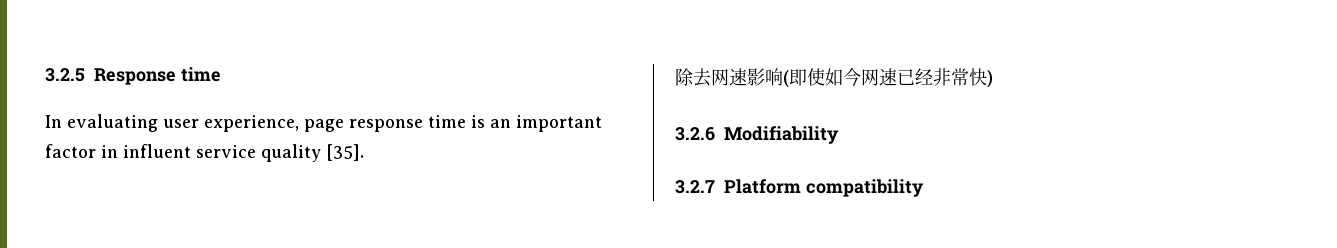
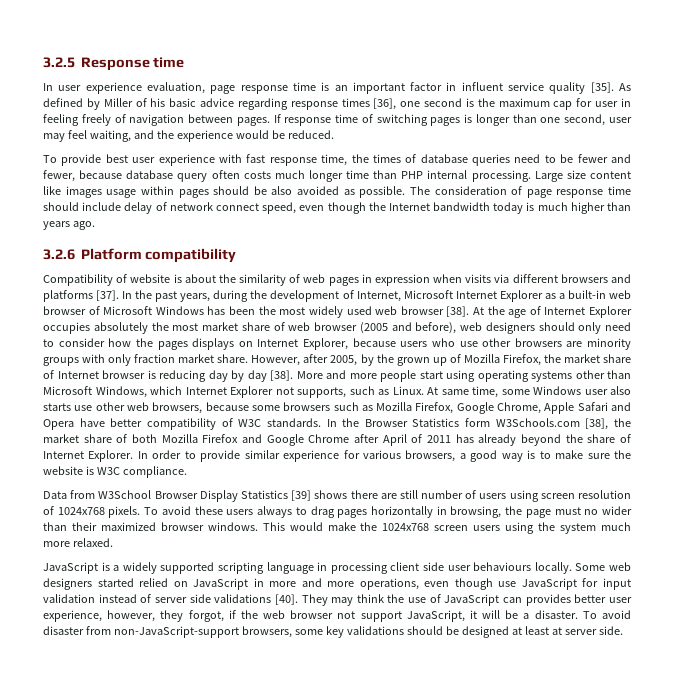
[67,114,299,132] evaluating user experience, -> [58,82,205,94] user experience evaluation,
[675,68,993,87] [675,126,839,144] [675,179,924,197] // 除去网速影响(即使如今网速已经非常快) // 3.2.6 Modifiability // 3.2.7 Platform compatibility -> [619,83,631,91] [43,98,632,110] [43,114,632,126] [43,130,334,142] [43,154,632,166] [43,170,631,182] [43,186,631,198] [43,202,631,214] [43,221,95,230] [43,248,237,263] [43,274,631,286] [43,290,631,302] [43,306,632,318] [43,322,631,334] [43,338,631,350] [43,354,631,366] [43,370,631,382] [43,386,631,398] [43,402,631,414] [43,418,631,430] [43,434,631,446] [43,450,632,462] [43,466,187,478] [43,490,631,502] [43,506,632,518] [43,522,631,534] [43,538,113,547] [43,562,632,574] [43,578,632,590] [43,594,632,606] [43,610,631,622] [43,626,623,638] As defined by Miller of his basic advice regarding response times [36], one second is the maximum cap for user in feeling freely of navigation between pages. If response time of switching pages is longer than one second, user may feel waiting, and the experience would be reduced. // To provide best user experience with fast response time, the times of database queries need to be fewer and fewer, because database query often costs much longer time than PHP internal processing. Large size content like images usage within pages should be also avoided as possible. The consideration of page response time should include delay of network connect speed, even though the Internet bandwidth today is much higher than years ago. // 3.2.6 Platform compatibility // Compatibility of website is about the similarity of web pages in expression when visits via different browsers and platforms [37]. In the past years, during the development of Internet, Microsoft Internet Explorer as a built-in web browser of Microsoft Windows has been the most widely used web browser [38]. At the age of Internet Explorer occupies absolutely the most market share of web browser (2005 and before), web designers should only need to consider how the pages displays on Internet Explorer, because users who use other browsers are minority groups with only fraction market share. However, after 2005, by the grown up of Mozilla Firefox, the market share of Internet browser is reducing day by day [38]. More and more people start using operating systems other than Microsoft Windows, which Internet Explorer not supports, such as Linux. At same time, some Windows user also starts use other web browsers, because some browsers such as Mozilla Firefox, Google Chrome, Apple Safari and Opera have better compatibility of W3C standards. In the Browser Statistics form W3Schools.com [38], the market share of both Mozilla Firefox and Google Chrome after April of 2011 has already beyond the share of Internet Explorer. In order to provide similar experience for various browsers, a good way is to make sure the website is W3C compliance. // Data from W3School Browser Display Statistics [39] shows there are still number of users using screen resolution of 1024x768 pixels. To avoid these users always to drag pages horizontally in browsing, the page must no wider than their maximized browser windows. This would make the 1024x768 screen users using the system much more relaxed. // JavaScript is a widely supported scripting language in processing client side user behaviours locally. Some web designers started relied on JavaScript in more and more operations, even though use JavaScript for input validation instead of server side validations [40]. They may think the use of JavaScript can provides better user experience, however, they forgot, if the web browser not support JavaScript, it will be a disaster. To avoid disaster from non-JavaScript-support browsers, some key validations should be designed at least at server side.

